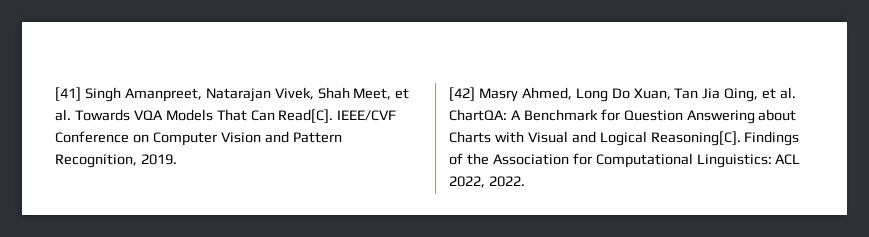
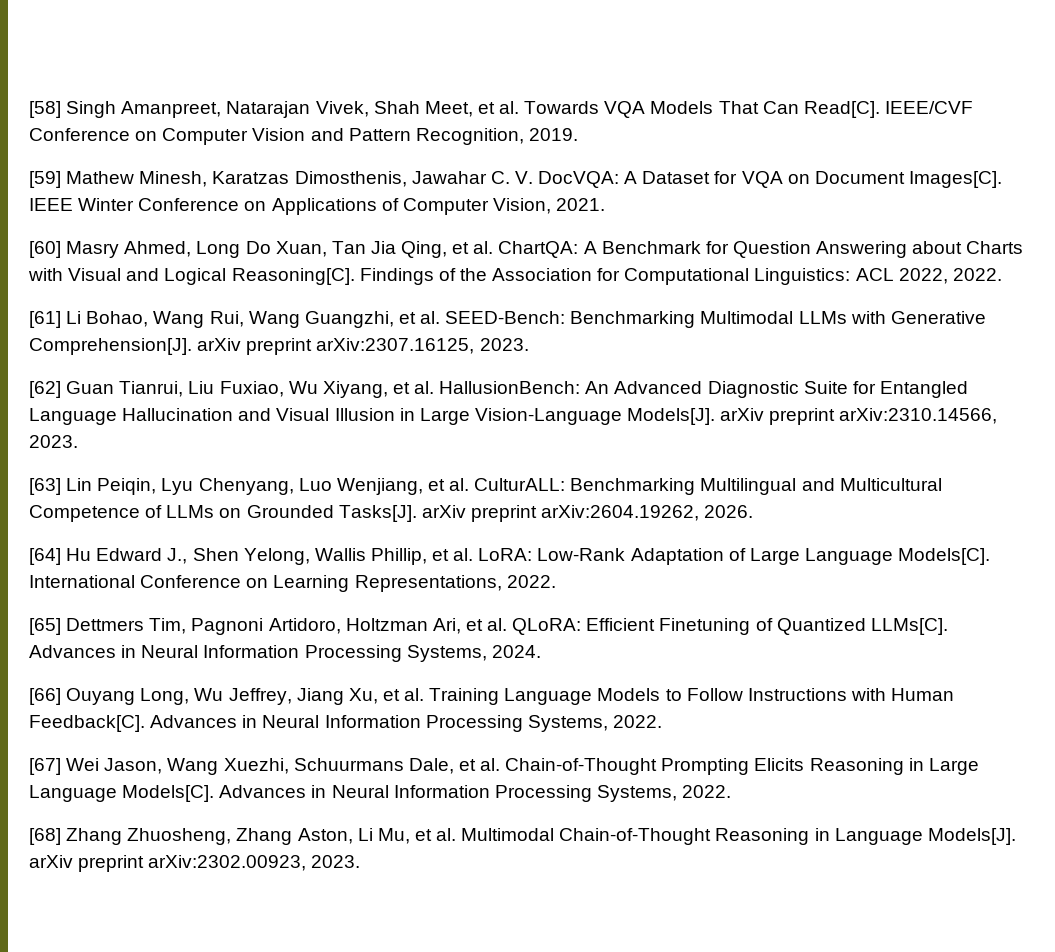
[55,87,81,101] [41] -> [29,101,61,118] [58]
[449,87,475,101] [42] -> [29,171,1002,188] [29,198,606,215] [29,241,61,258] [59] Mathew Minesh, Karatzas Dimosthenis, Jawahar C. V. DocVQA: A Dataset for VQA on Document Images[C]. IEEE Winter Conference on Applications of Computer Vision, 2021. // [60]
(525, 181) none -> [29,311,986,328] [29,338,529,355] [29,381,968,398] [29,408,998,425] [29,435,78,448] [29,478,942,495] [29,505,754,522] [29,548,991,565] [29,575,556,592] [29,618,948,635] [29,645,541,662] [29,688,955,705] [29,715,662,732] [29,758,979,775] [29,785,732,802] [29,828,1016,845] [29,855,361,872] // [61] Li Bohao, Wang Rui, Wang Guangzhi, et al. SEED-Bench: Benchmarking Multimodal LLMs with Generative Comprehension[J]. arXiv preprint arXiv:2307.16125, 2023. // [62] Guan Tianrui, Liu Fuxiao, Wu Xiyang, et al. HallusionBench: An Advanced Diagnostic Suite for Entangled Language Hallucination and Visual Illusion in Large Vision-Language Models[J]. arXiv preprint arXiv:2310.14566, 2023. // [63] Lin Peiqin, Lyu Chenyang, Luo Wenjiang, et al. CulturALL: Benchmarking Multilingual and Multicultural Competence of LLMs on Grounded Tasks[J]. arXiv preprint arXiv:2604.19262, 2026. // [64] Hu Edward J., Shen Yelong, Wallis Phillip, et al. LoRA: Low-Rank Adaptation of Large Language Models[C]. International Conference on Learning Representations, 2022. // [65] Dettmers Tim, Pagnoni Artidoro, Holtzman Ari, et al. QLoRA: Efficient Finetuning of Quantized LLMs[C]. Advances in Neural Information Processing Systems, 2024. // [66] Ouyang Long, Wu Jeffrey, Jiang Xu, et al. Training Language Models to Follow Instructions with Human Feedback[C]. Advances in Neural Information Processing Systems, 2022. // [67] Wei Jason, Wang Xuezhi, Schuurmans Dale, et al. Chain-of-Thought Prompting Elicits Reasoning in Large Language Models[C]. Advances in Neural Information Processing Systems, 2022. // [68] Zhang Zhuosheng, Zhang Aston, Li Mu, et al. Multimodal Chain-of-Thought Reasoning in Language Models[J]. arXiv preprint arXiv:2302.00923, 2023.

